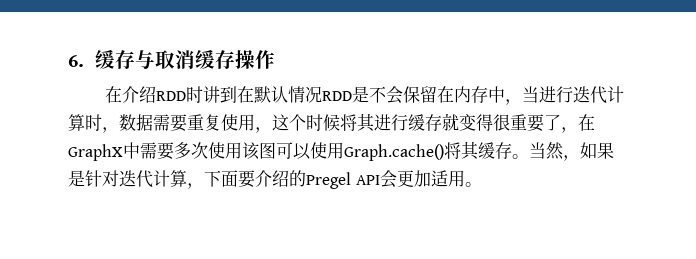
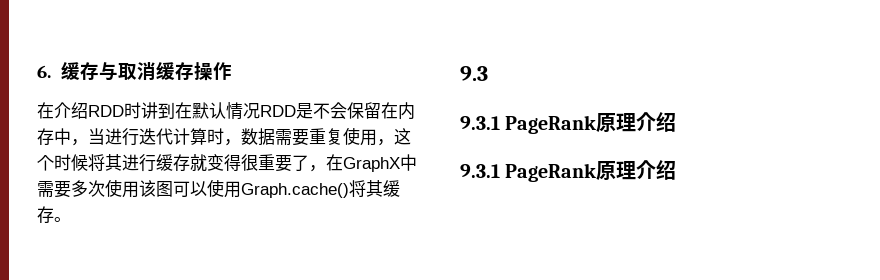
[529,142,614,161] [68,170,482,189] 当然，如果是针对迭代计算，下面要介绍的Pregel API会更加适用。 -> [460,66,488,81] [460,112,677,134] [460,160,677,182] // 9.3 // 9.3.1 PageRank原理介绍 // 9.3.1 PageRank原理介绍

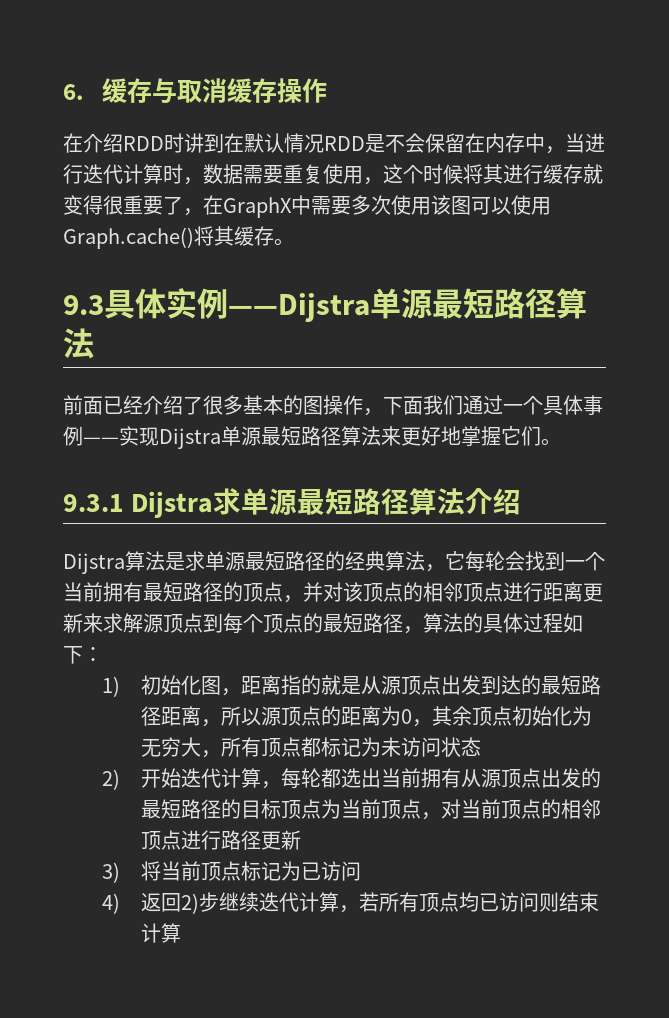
[460,112,677,134] [460,160,677,182] // 9.3.1 PageRank原理介绍 // 9.3.1 PageRank原理介绍 -> [104,288,587,322] [63,328,94,359] [63,395,603,416] [63,426,561,449] [63,488,522,518] [63,551,605,574] [63,582,603,603] [63,613,583,634] [63,646,103,664] [102,675,602,697] [141,706,593,727] [141,737,482,758] [102,768,602,790] [141,799,602,820] [141,830,302,850] [102,861,362,883] [102,892,600,914] [141,923,182,943] 具体实例——Dijstra单源最短路径算法 // 前面已经介绍了很多基本的图操作，下面我们通过一个具体事例——实现Dijstra单源最短路径算法来更好地掌握它们。 // 9.3.1 Dijstra求单源最短路径算法介绍 // Dijstra算法是求单源最短路径的经典算法，它每轮会找到一个当前拥有最短路径的顶点，并对该顶点的相邻顶点进行距离更新来求解源顶点到每个顶点的最短路径，算法的具体过程如下： // 1)初始化图，距离指的就是从源顶点出发到达的最短路径距离，所以源顶点的距离为0，其余顶点初始化为无穷大，所有顶点都标记为未访问状态 // 2)开始迭代计算，每轮都选出当前拥有从源顶点出发的最短路径的目标顶点为当前顶点，对当前顶点的相邻顶点进行路径更新 // 3)将当前顶点标记为已访问 // 4)返回2)步继续迭代计算，若所有顶点均已访问则结束计算

